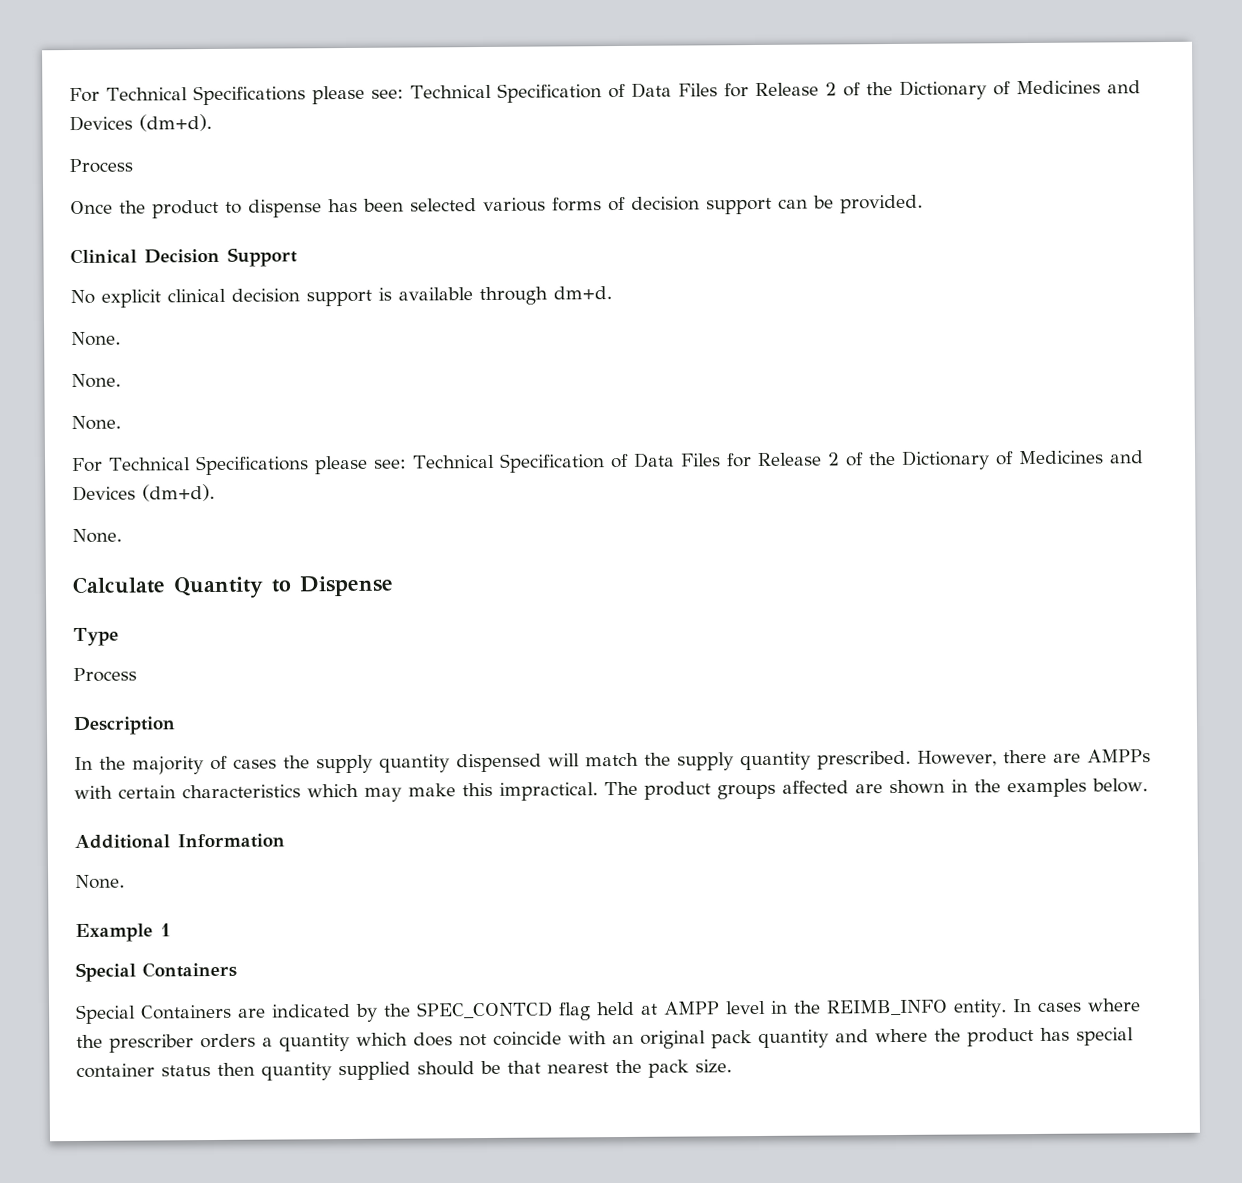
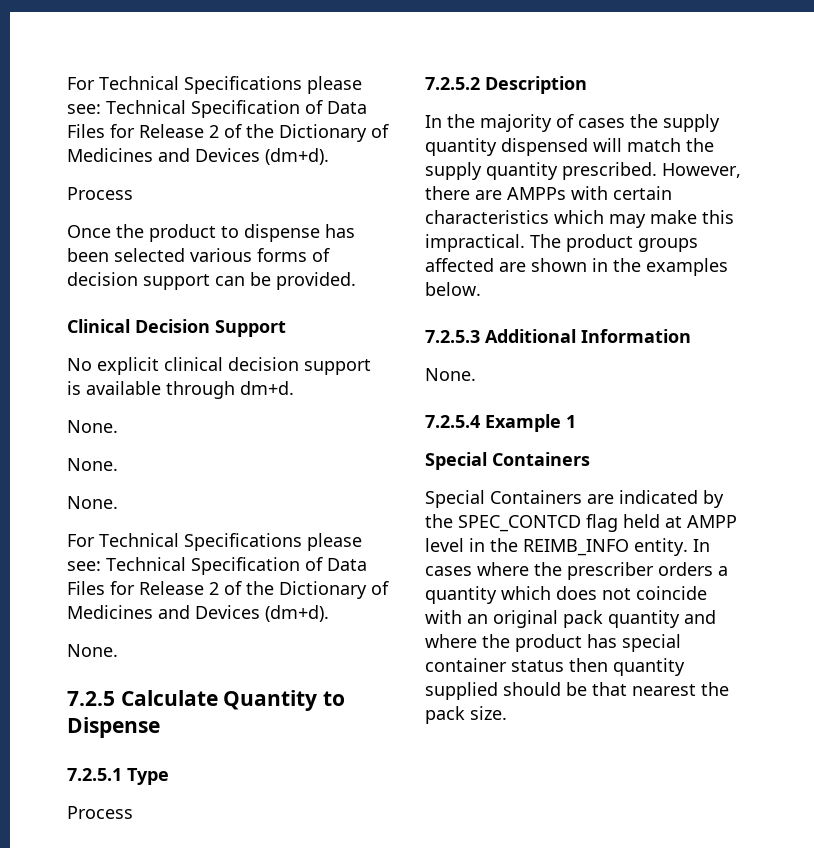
(122, 536) none -> [67,691,115,706] 7.2.5
(394, 586) none -> [67,768,122,781] 7.2.5.1
(137, 675) none -> [425,77,480,90] 7.2.5.2
(1148, 785) none -> [425,330,480,343] 7.2.5.3
(125, 882) none -> [425,415,480,428] 7.2.5.4

